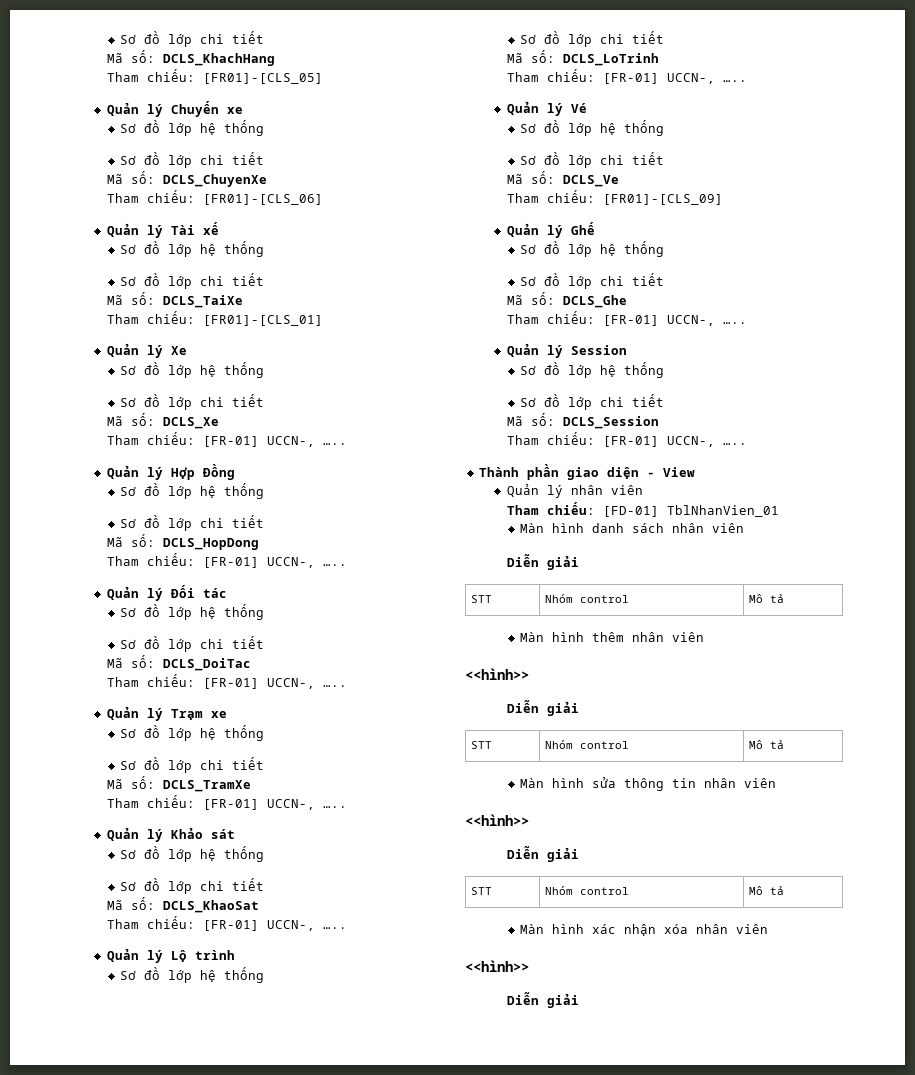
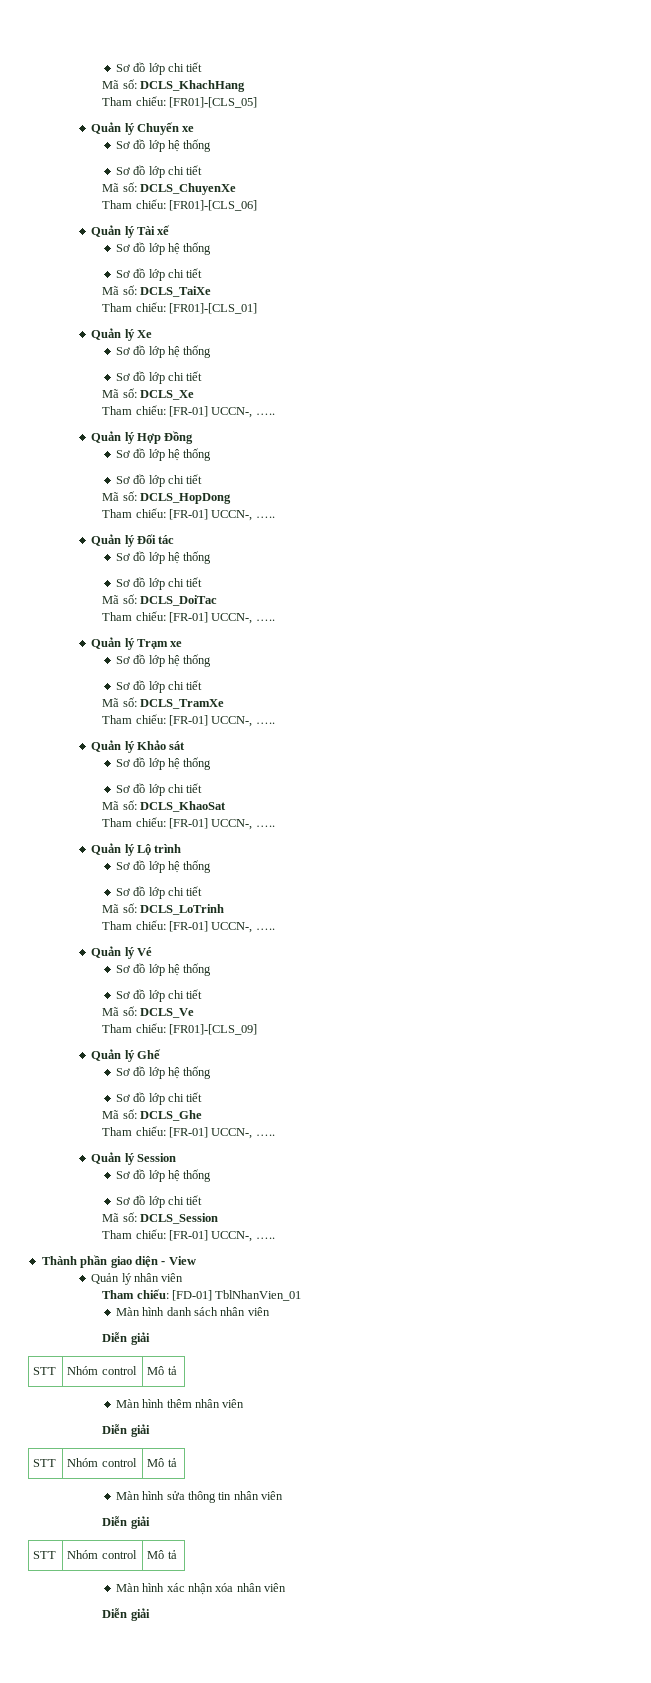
[465,668,529,680] // <<hình>> -> (245, 1403) none
[465,814,529,826] // <<hình>> -> (284, 1495) none
[465,960,529,972] // <<hình>> -> (287, 1587) none

